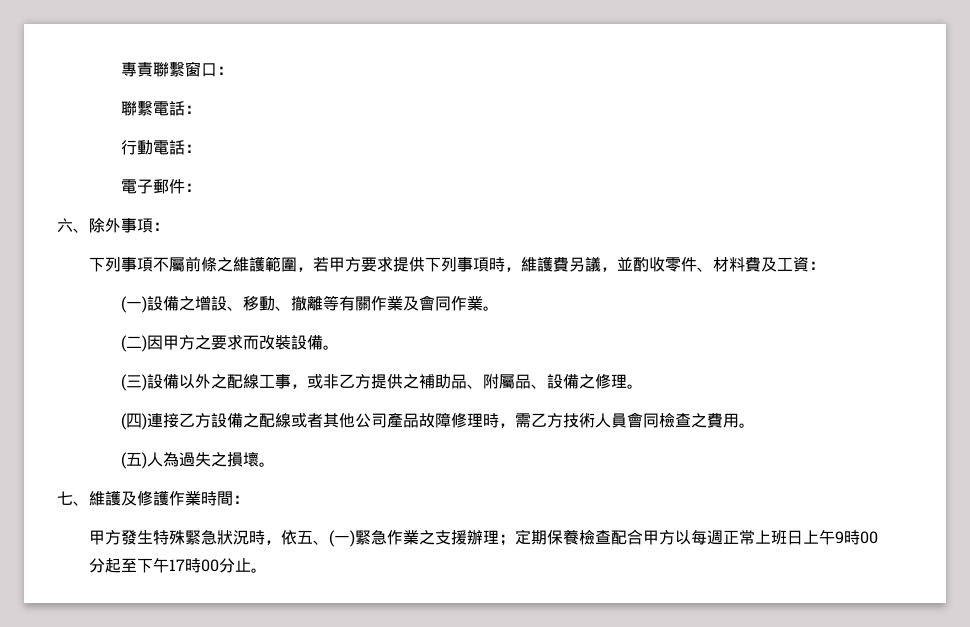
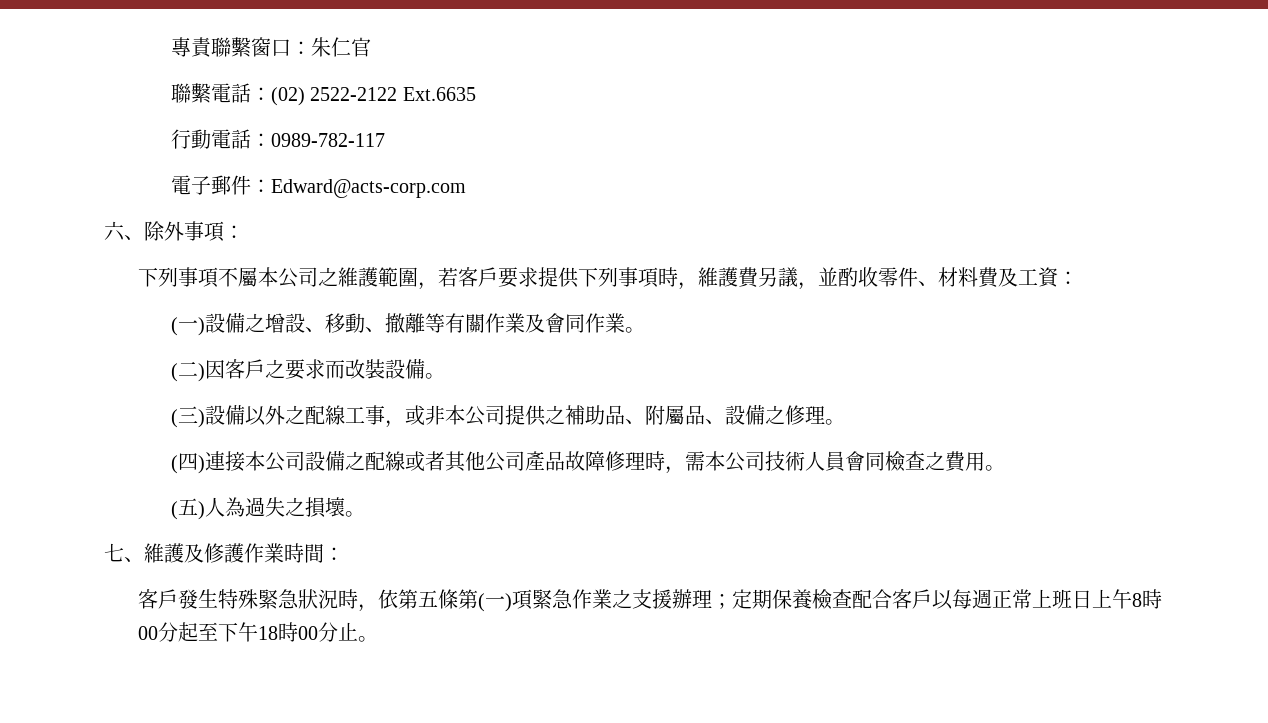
(233, 70) none -> [310,37,371,57] 朱仁官
(201, 109) none -> [270,87,476,106] (02) 2522-2122 Ext.6635
(201, 148) none -> [270,133,385,147] 0989-782-117
(201, 187) none -> [270,179,466,198] Edward@acts-corp.com
[184,256,217,272] 前條 -> [257,267,318,288] 本公司
[328,257,361,272] 甲方 -> [457,267,498,287] 客戶
[162,335,195,350] 甲方 -> [224,359,265,379] 客戶
[338,374,371,389] 乙方 -> [444,405,505,426] 本公司
[178,413,211,428] 乙方 -> [244,451,305,472] 本公司
[530,413,563,428] 乙方 -> [704,451,765,472] 本公司
[88,530,121,545] 甲方 -> [137,589,178,609] 客戶
[296,530,355,547] 五、(一) -> [397,589,532,612] 第五條第(一)項
[642,530,675,545] 甲方 -> [891,589,932,609] 客戶
[834,531,844,544] 9 -> [1131,593,1142,607] 8
[168,559,185,571] 17 -> [257,626,278,640] 18

